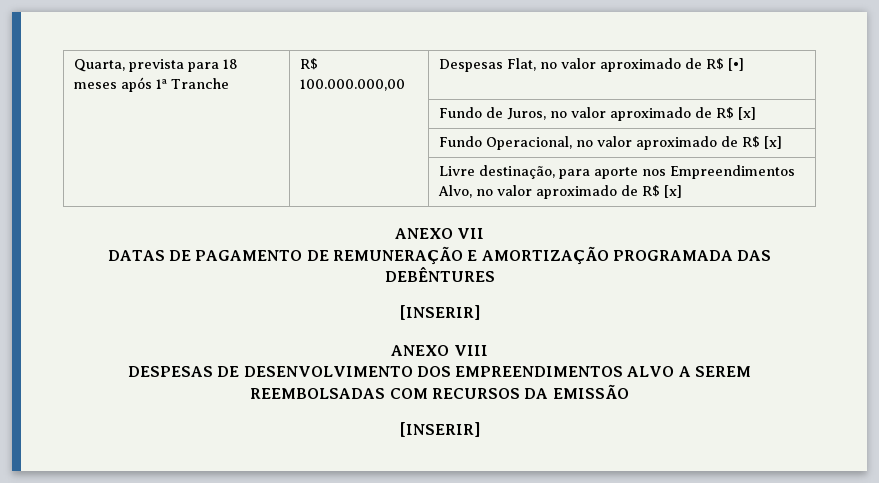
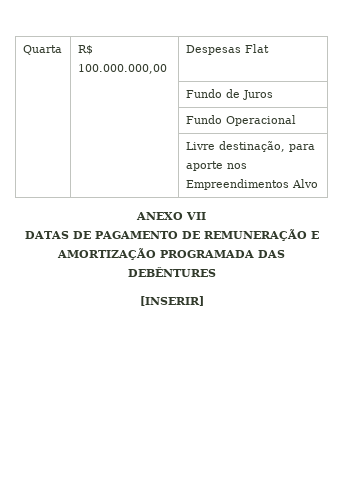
[73,59,238,72] [73,77,229,92] [299,58,318,70] [299,79,405,91] [438,58,744,72] [438,107,756,121] [438,136,782,150] Quarta, prevista para 18 meses após 1ª Tranche | R$ 100.000.000,00 | Despesas Flat, no valor aproximado de R$ [•] // | | Fundo de Juros, no valor aproximado de R$ [x] // | | Fundo Operacional, no valor aproximado de R$ [x] -> [22,45,62,55] [77,45,93,55] [77,64,167,74] [185,44,269,55] [185,89,273,100] [185,115,296,126] Quarta | R$ 100.000.000,00 | Despesas Flat // | | Fundo de Juros // | | Fundo Operacional
[437,185,682,199] Alvo, no valor aproximado de R$ [x] -> [291,179,318,188] Alvo
[391,345,488,356] [127,366,752,377] [250,384,629,399] [399,422,480,437] // ANEXO VIII // DESPESAS DE DESENVOLVIMENTO DOS EMPREENDIMENTOS ALVO A SEREM REEMBOLSADAS COM RECURSOS DA EMISSÃO // [INSERIR] -> (204, 301) none

